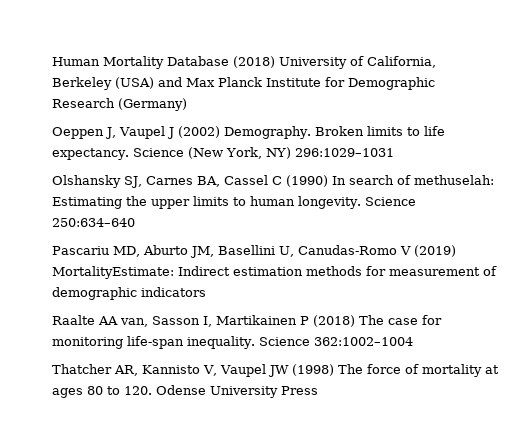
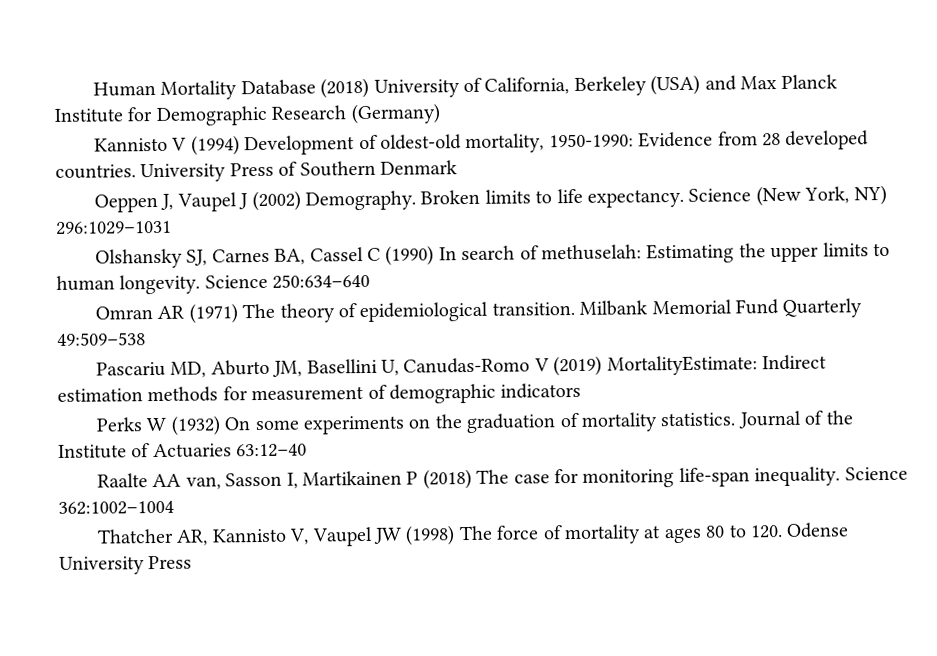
(187, 104) none -> [93,130,870,156] [55,160,458,183] // Kannisto V (1994) Development of oldest-old mortality, 1950-1990: Evidence from 28 developed countries. University Press of Southern Denmark
(135, 222) none -> [94,298,863,324] [57,332,146,346] // Omran AR (1971) The theory of epidemiological transition. Milbank Memorial Fund Quarterly 49:509–538
(206, 292) none -> [95,410,853,436] [58,443,308,459] // Perks W (1932) On some experiments on the graduation of mortality statistics. Journal of the Institute of Actuaries 63:12–40

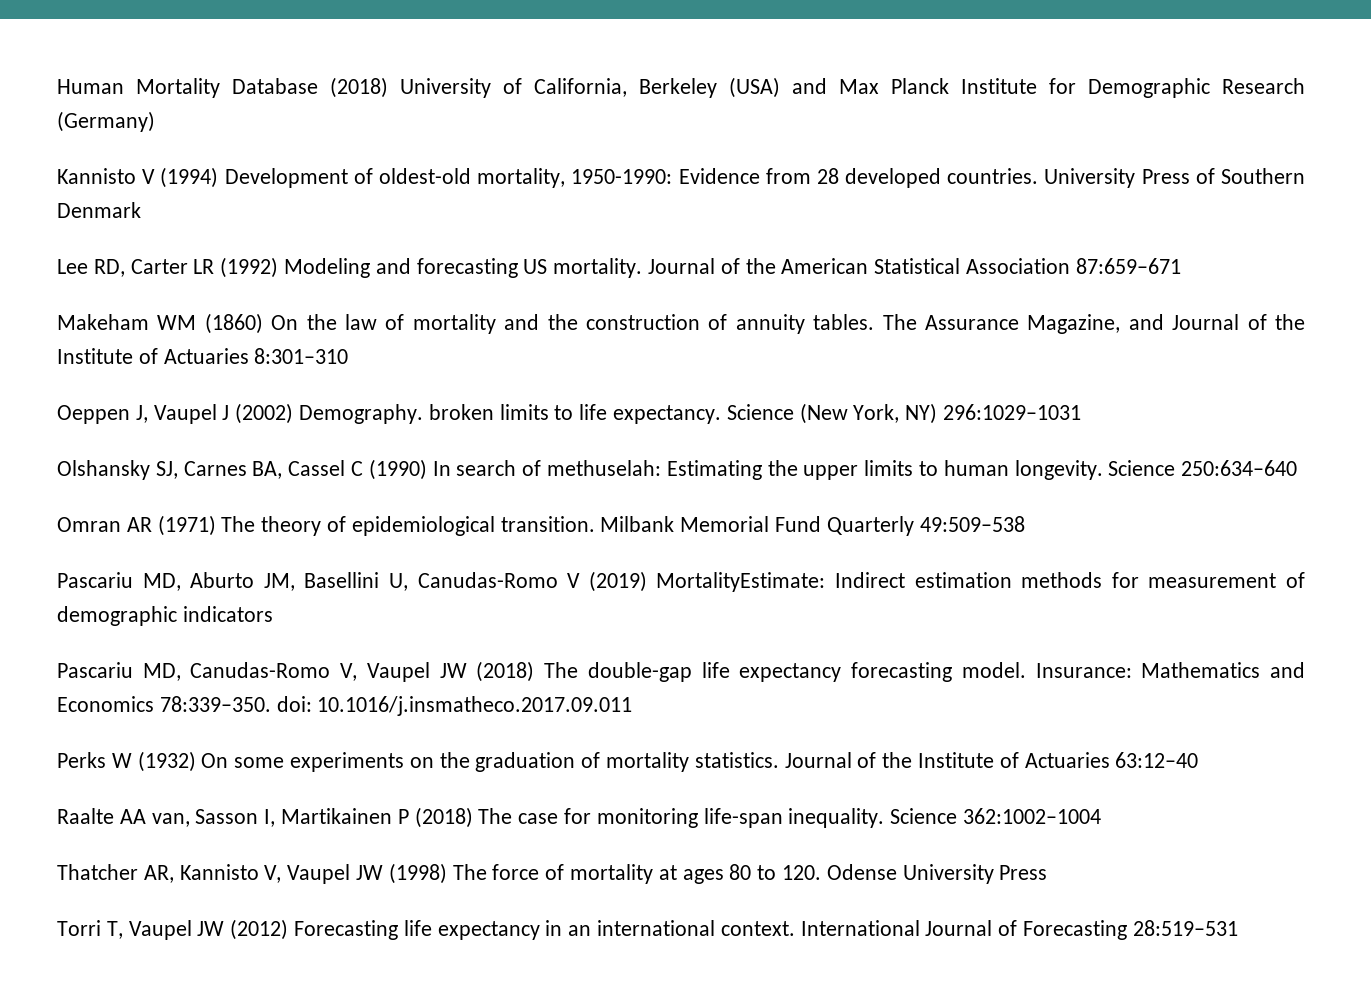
(458, 167) none -> [57,257,1181,278] [57,313,1305,334] [57,348,349,364] // Lee RD, Carter LR (1992) Modeling and forecasting US mortality. Journal of the American Statistical Association 87:659–671 // Makeham WM (1860) On the law of mortality and the construction of annuity tables. The Assurance Magazine, and Journal of the Institute of Actuaries 8:301–310
[420,189,481,205] Broken -> [428,404,494,420] broken
(582, 390) none -> [57,661,1306,682] [57,696,633,716] // Pascariu MD, Canudas-Romo V, Vaupel JW (2018) The double-gap life expectancy forecasting model. Insurance: Mathematics and Economics 78:339–350. doi: 10.1016/j.insmatheco.2017.09.011
(193, 562) none -> [57,919,1238,940] // Torri T, Vaupel JW (2012) Forecasting life expectancy in an international context. International Journal of Forecasting 28:519–531

